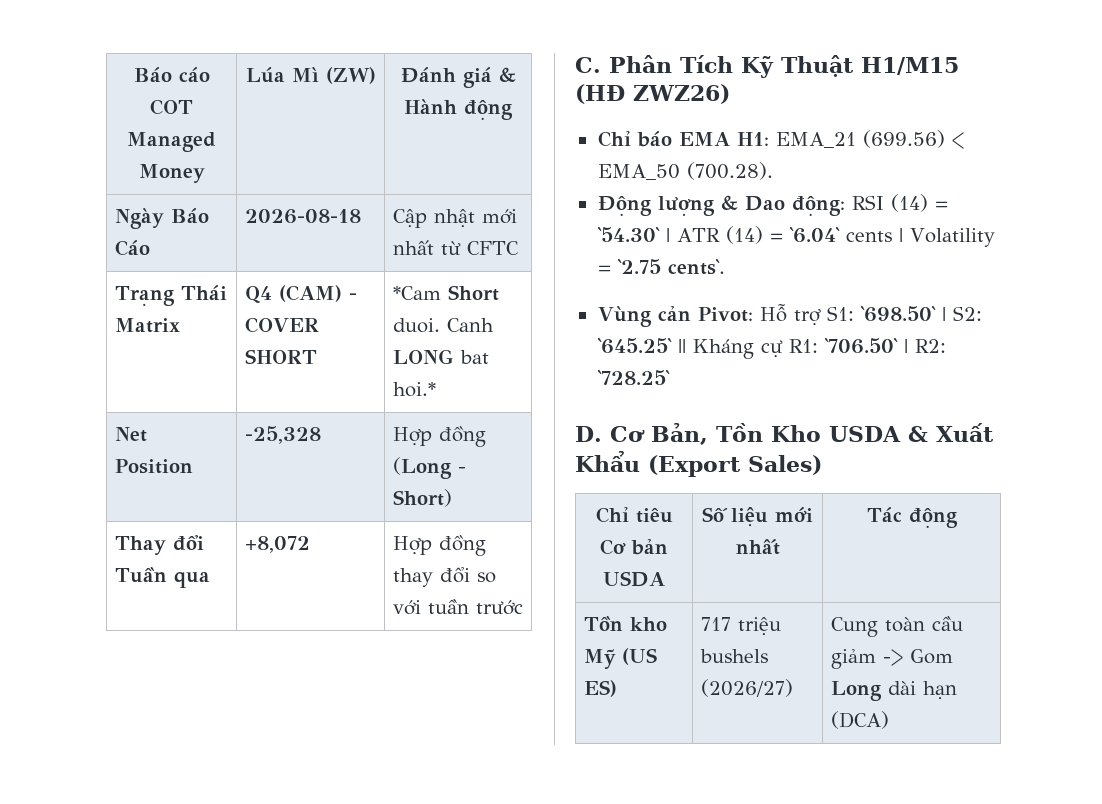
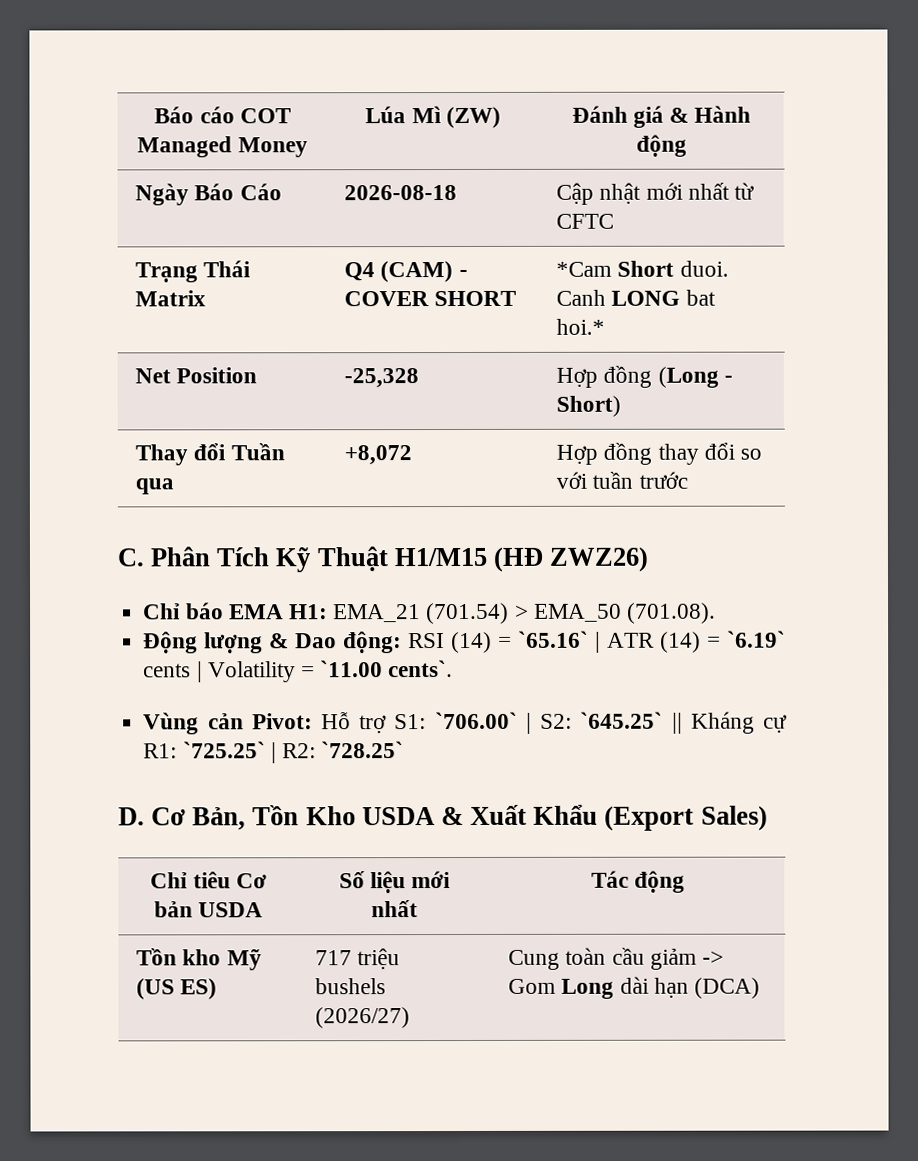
[862,130,964,149] [597,162,773,180] (699.56) < EMA_50 (700.28). -> [426,602,716,625] (701.54) > EMA_50 (701.08).
[596,227,660,242] `54.30` -> [518,630,590,648] `65.16`
[788,227,840,243] `6.04` -> [726,630,786,648] `6.19`
[616,259,661,274] `2.75 -> [320,660,384,678] `11.00
[859,306,936,322] `698.50` -> [434,711,518,730] `706.00`
[823,338,898,354] `706.50` -> [182,741,266,759] `725.25`

